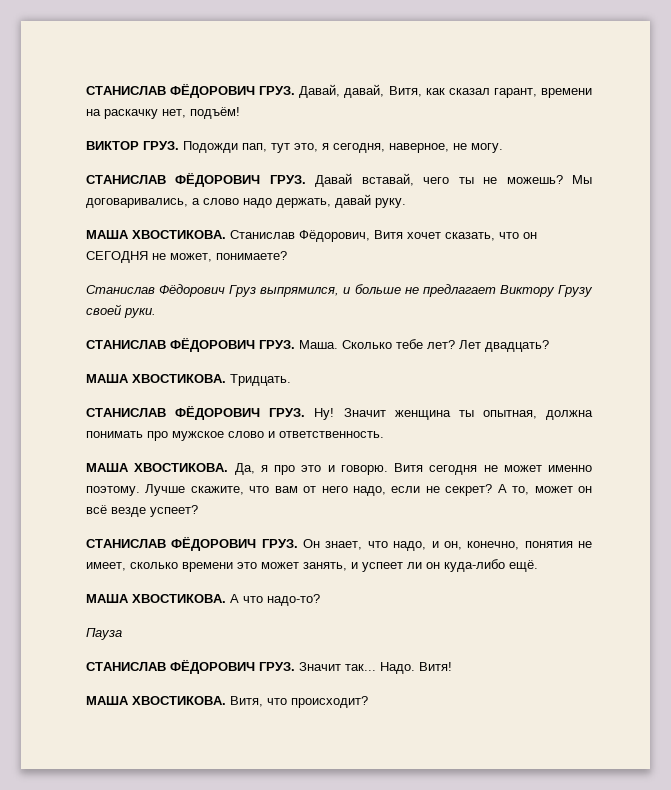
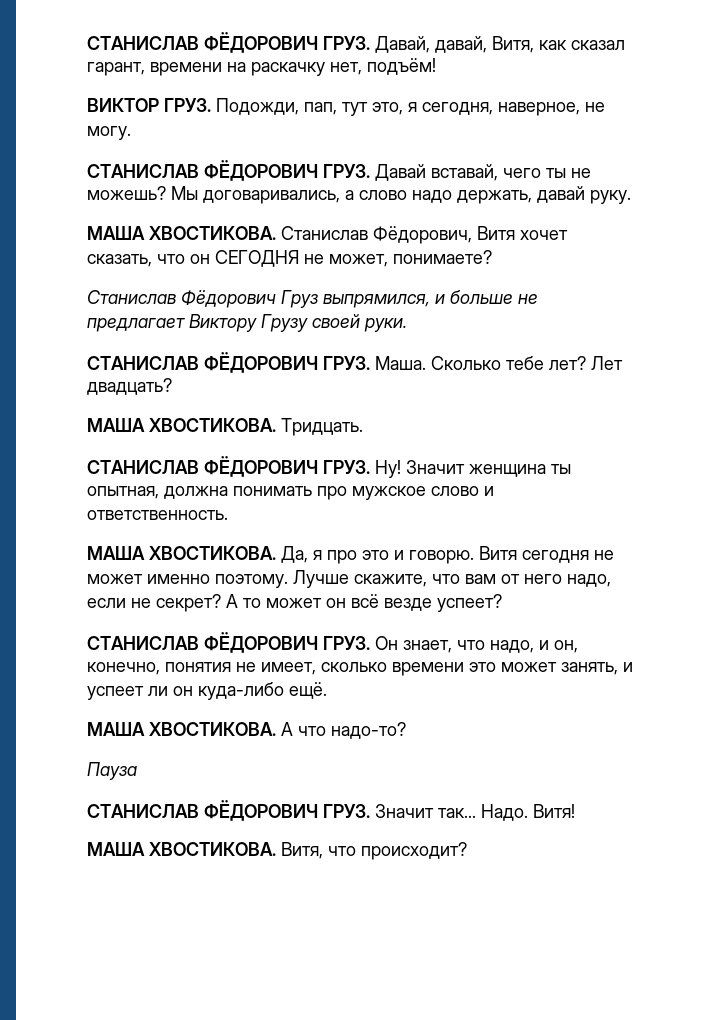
[183,141,238,153] Подожди -> [216,98,299,115] Подожди,
[512,486,530,495] то, -> [243,598,261,608] то

